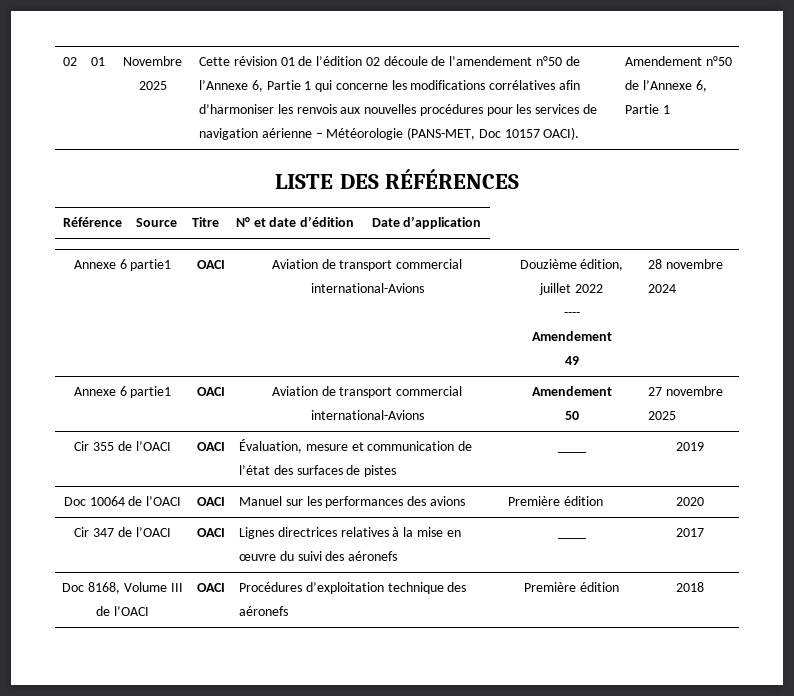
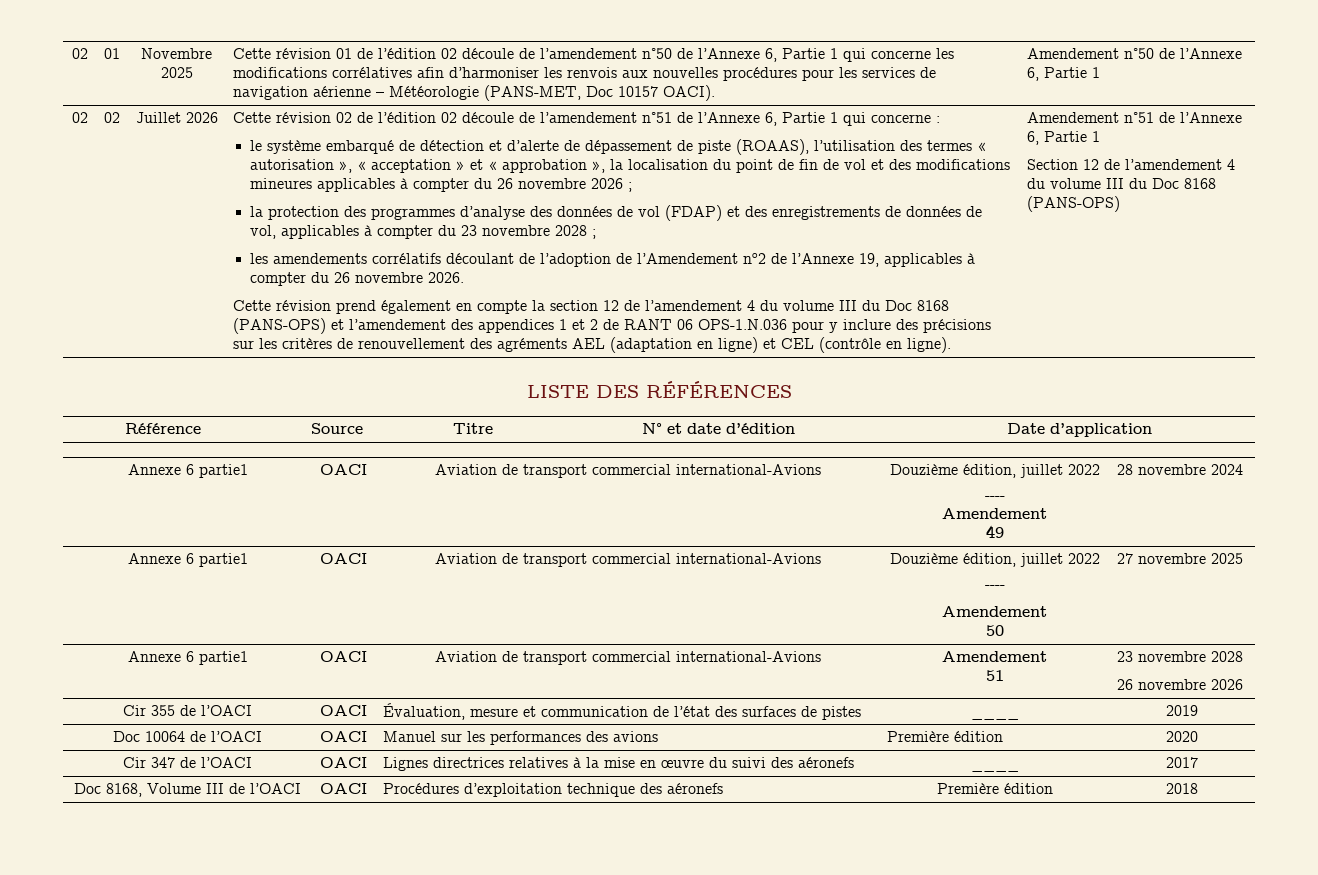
(670, 109) none -> [71,112,88,123] [103,112,120,123] [135,112,218,123] [232,112,940,126] [250,139,987,155] [250,159,1011,173] [250,178,633,192] [250,205,983,221] [250,225,597,239] [250,253,976,267] [250,272,465,286] [232,300,949,314] [232,318,991,334] [232,337,951,353] [1026,112,1242,123] [1026,131,1100,145] [1026,159,1235,170] [1026,178,1216,189] [1026,196,1120,212] // 02 | 02 | Juillet 2026 | Cette révision 02 de l’édition 02 découle de l’amendement n°51 de l’Annexe 6, Partie 1 qui concerne : // le système embarqué de détection et d’alerte de dépassement de piste (ROAAS), l’utilisation des termes « autorisation », « acceptation » et « approbation », la localisation du point de fin de vol et des modifications mineures applicables à compter du 26 novembre 2026 ; // la protection des programmes d’analyse des données de vol (FDAP) et des enregistrements de données de vol, applicables à compter du 23 novembre 2028 ; // les amendements corrélatifs découlant de l’adoption de l’Amendement no2 de l’Annexe 19, applicables à compter du 26 novembre 2026. // Cette révision prend également en compte la section 12 de l’amendement 4 du volume III du Doc 8168 (PANS-OPS) et l’amendement des appendices 1 et 2 de RANT 06 OPS-1.N.036 pour y inclure des précisions sur les critères de renouvellement des agréments AEL (adaptation en ligne) et CEL (contrôle en ligne). | Amendement n°51 de l’Annexe 6, Partie 1 // Section 12 de l’amendement 4 du volume III du Doc 8168 (PANS-OPS)
(424, 415) none -> [889,553,1100,567] [984,585,1005,589] Douzième édition, juillet 2022 // ---- //
(676, 415) none -> [127,651,248,665] [320,651,367,662] [434,651,821,665] [942,651,1047,662] [985,670,1004,681] [1116,651,1243,662] [1116,679,1243,690] // Annexe 6 partie1 | OACI | Aviation de transport commercial international-Avions | Amendement // 51 | 23 novembre 2028 // 26 novembre 2026

